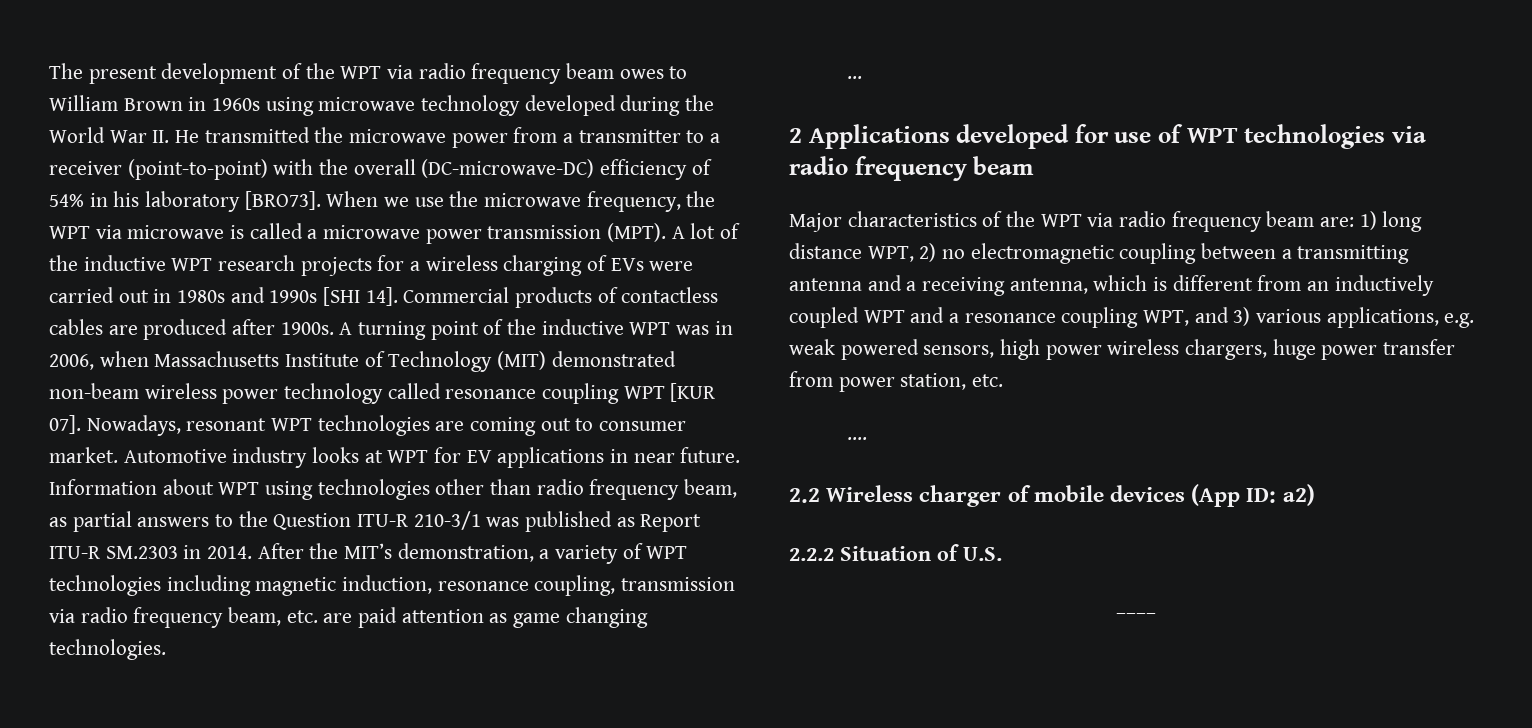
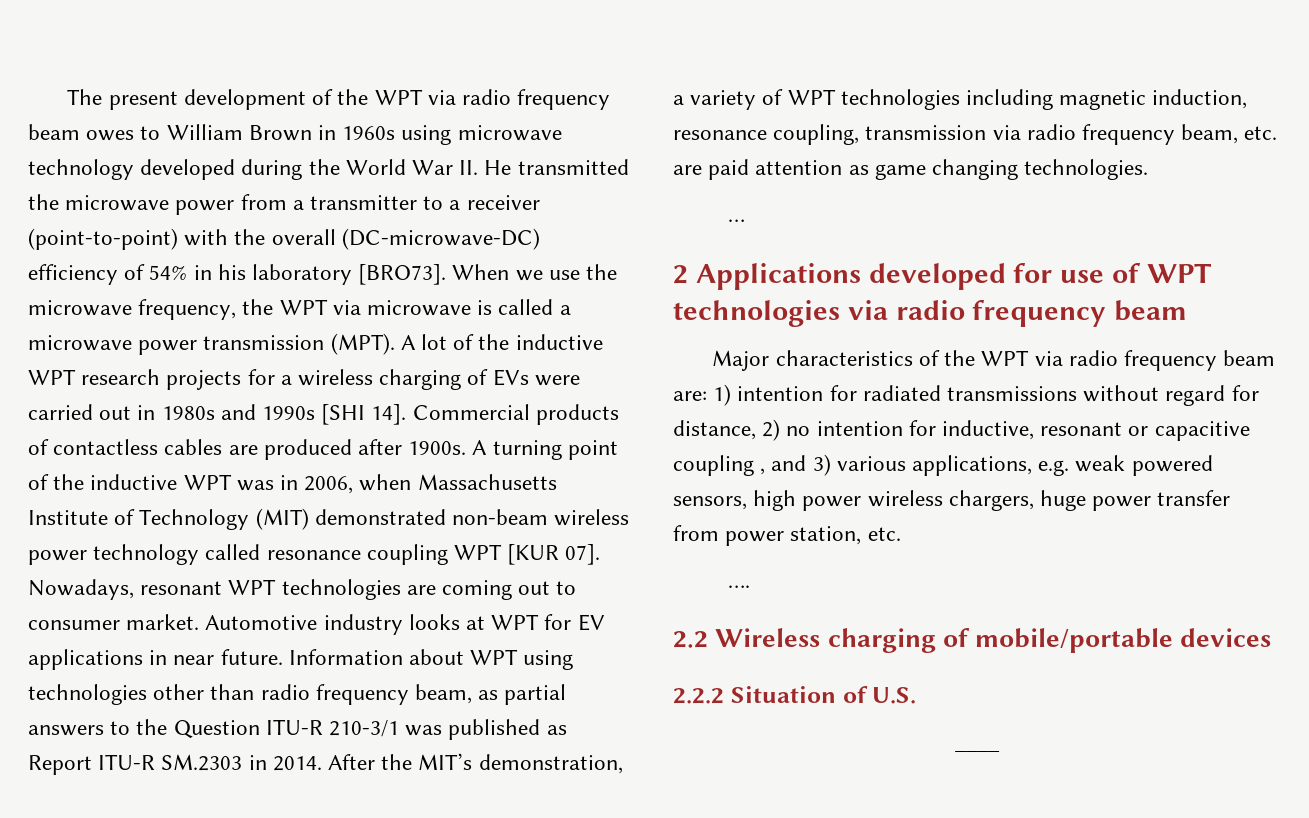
[1382,211,1423,232] [789,243,1410,264] [789,275,1434,296] [789,307,1190,328] long distance WPT, 2) no electromagnetic coupling between a transmitting antenna and a receiving antenna, which is different from an inductively coupled WPT and a resonance coupling WPT, -> [737,385,1259,406] [673,419,1250,441] [673,455,766,476] intention for radiated transmissions without regard for distance, 2) no intention for inductive, resonant or capacitive coupling ,
[919,484,1315,507] charger of mobile devices (App ID: a2) -> [827,628,1272,653] charging of mobile/portable devices

